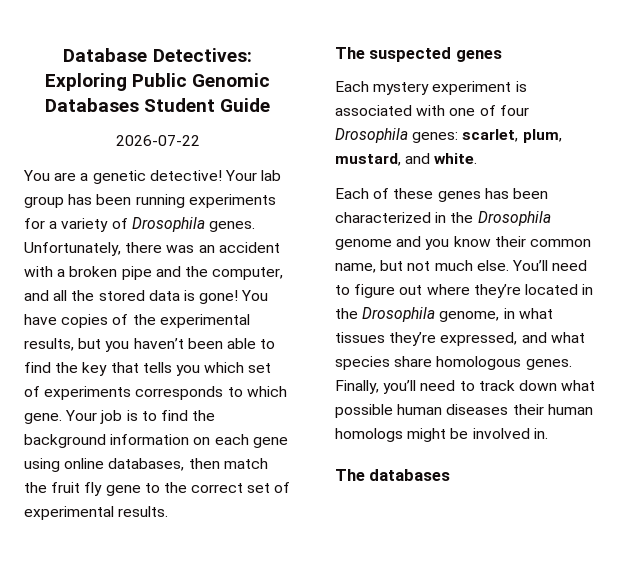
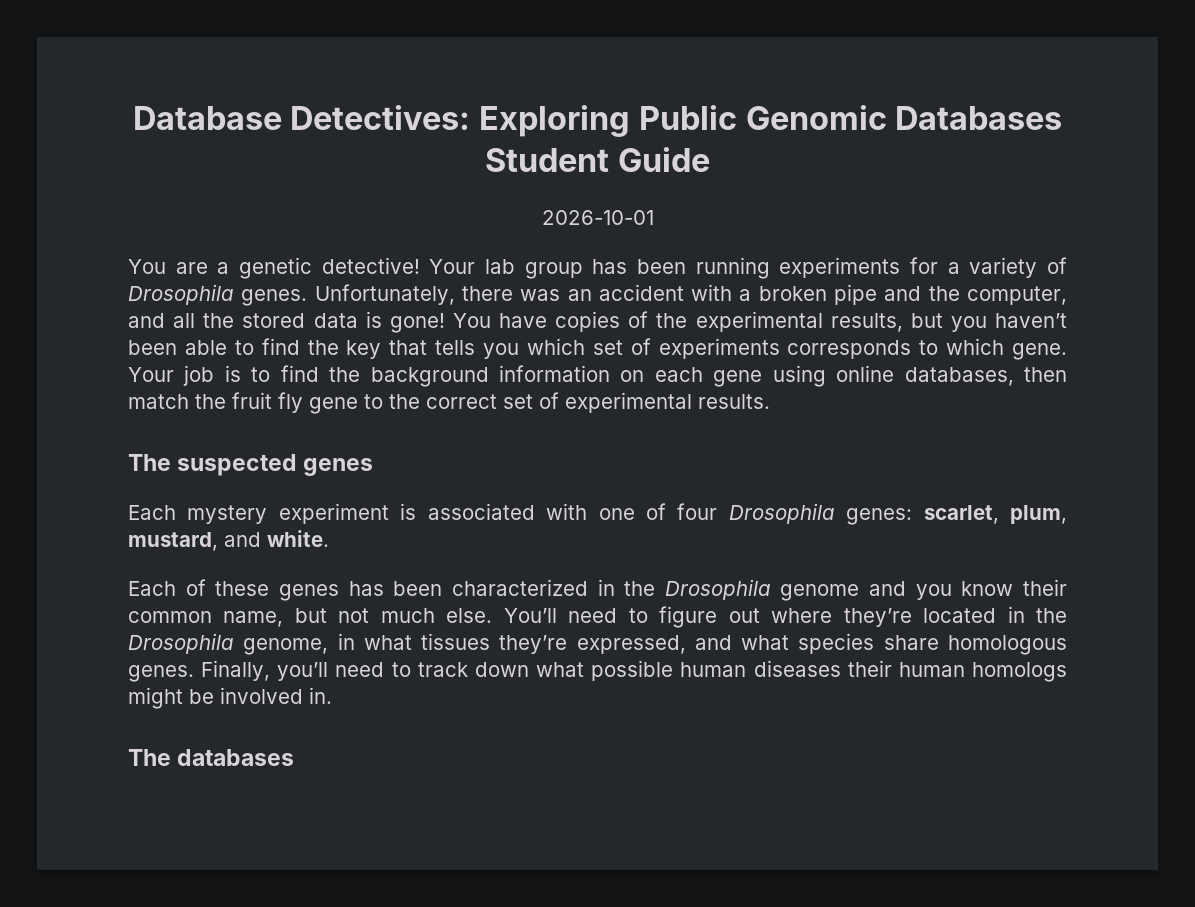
[115,135,200,146] 2026-07-22 -> [541,210,654,225] 2026-10-01

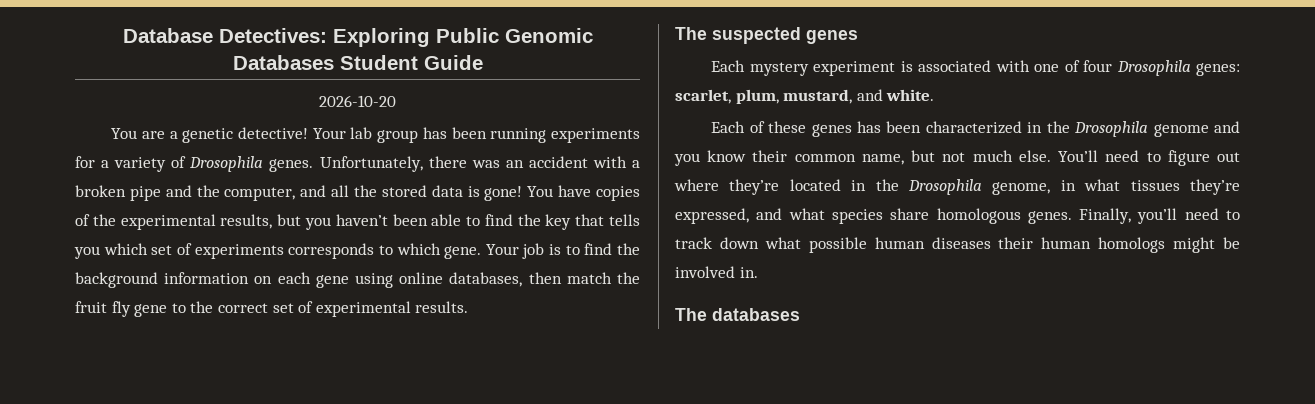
[541,210,654,225] 2026-10-01 -> [319,95,396,107] 2026-10-20

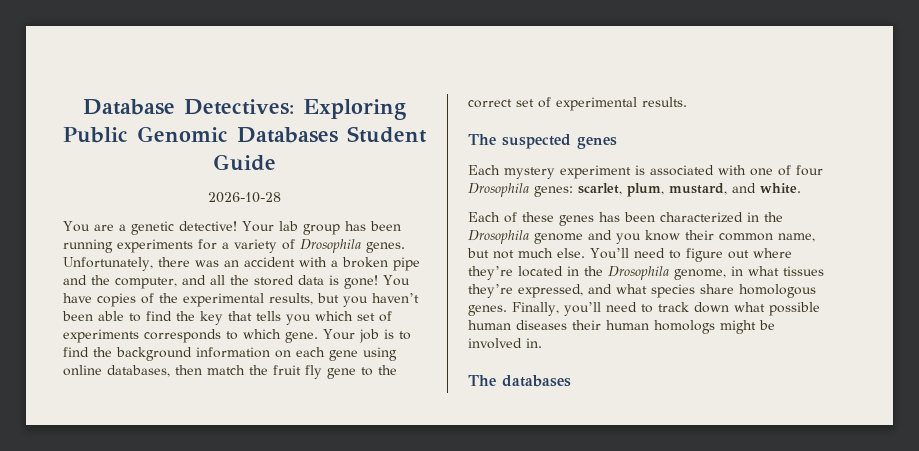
[319,95,396,107] 2026-10-20 -> [208,192,281,203] 2026-10-28

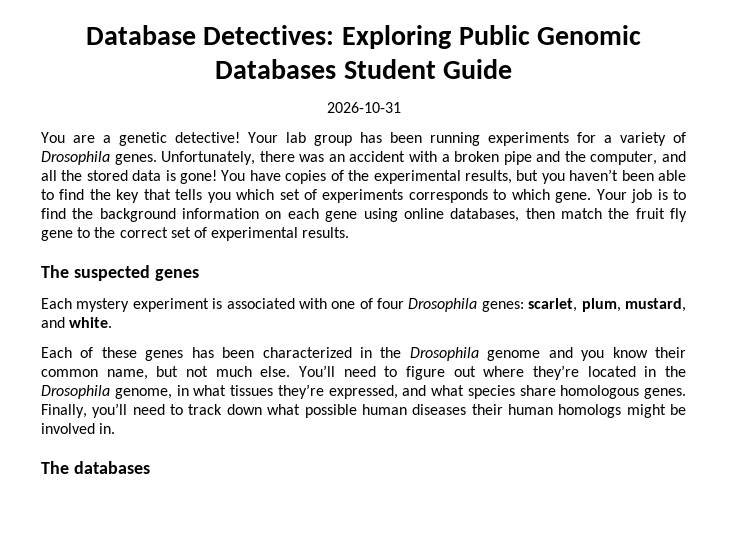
[208,192,281,203] 2026-10-28 -> [326,102,401,113] 2026-10-31

